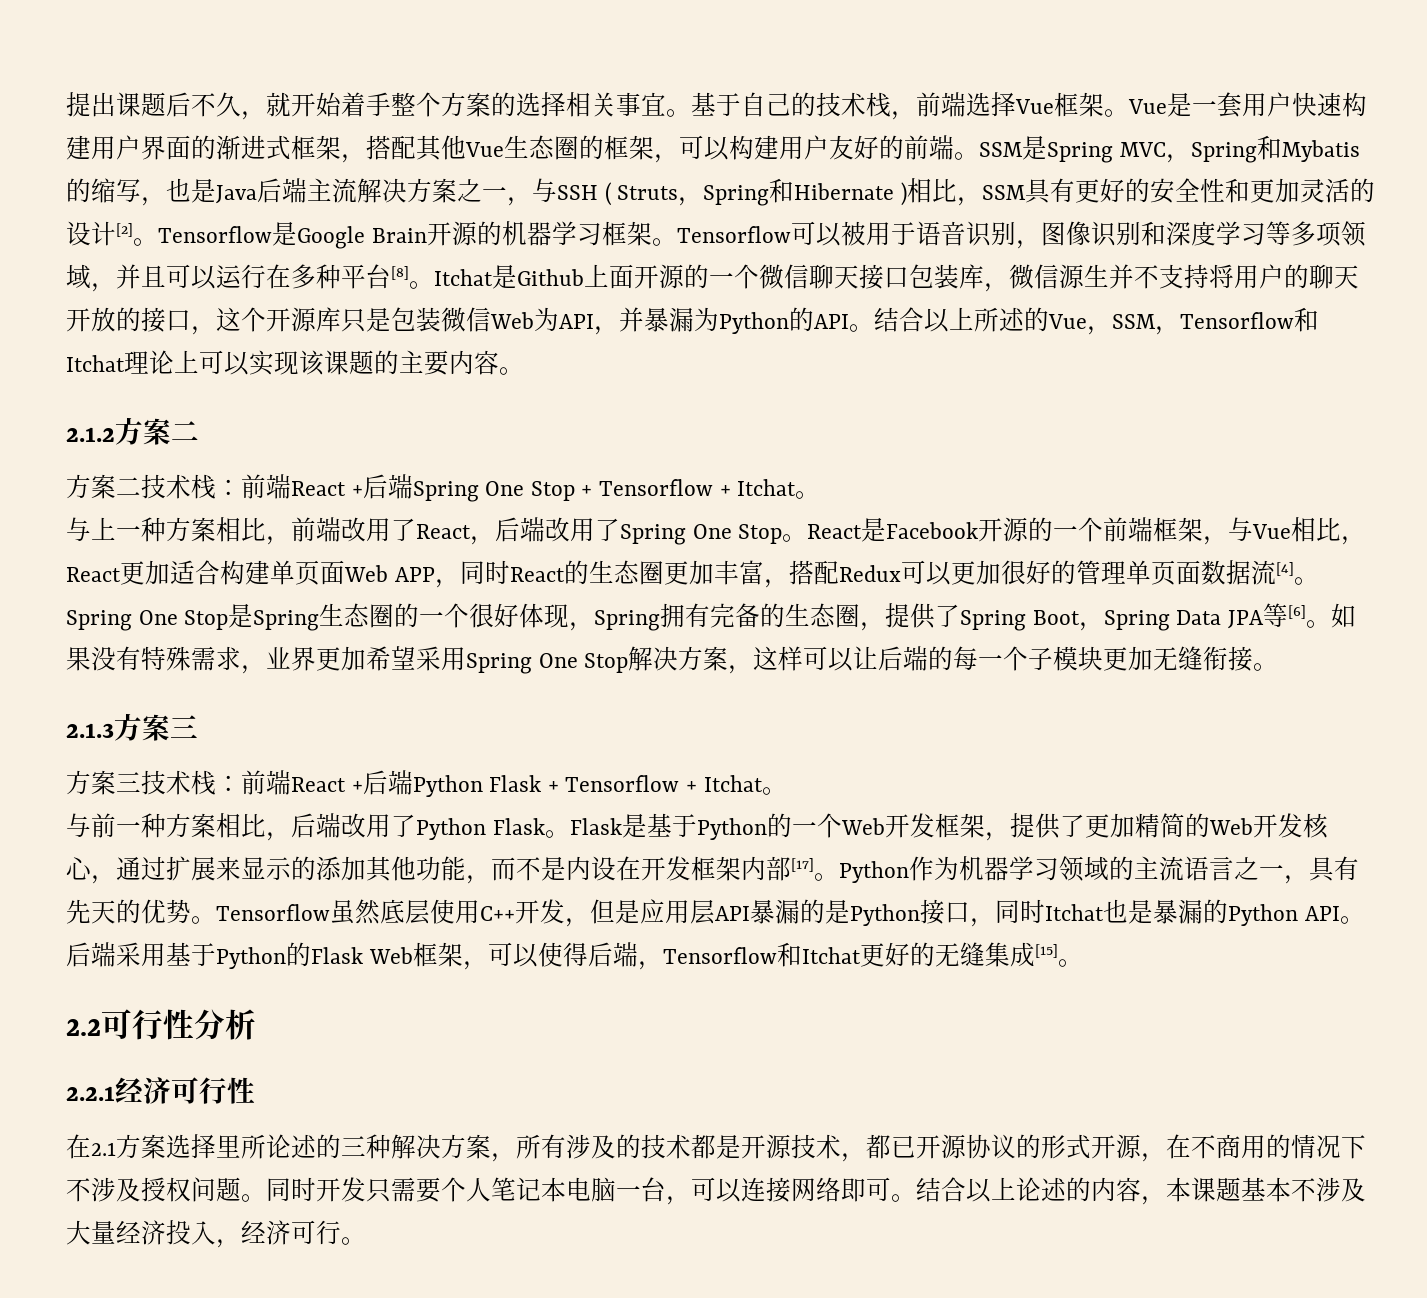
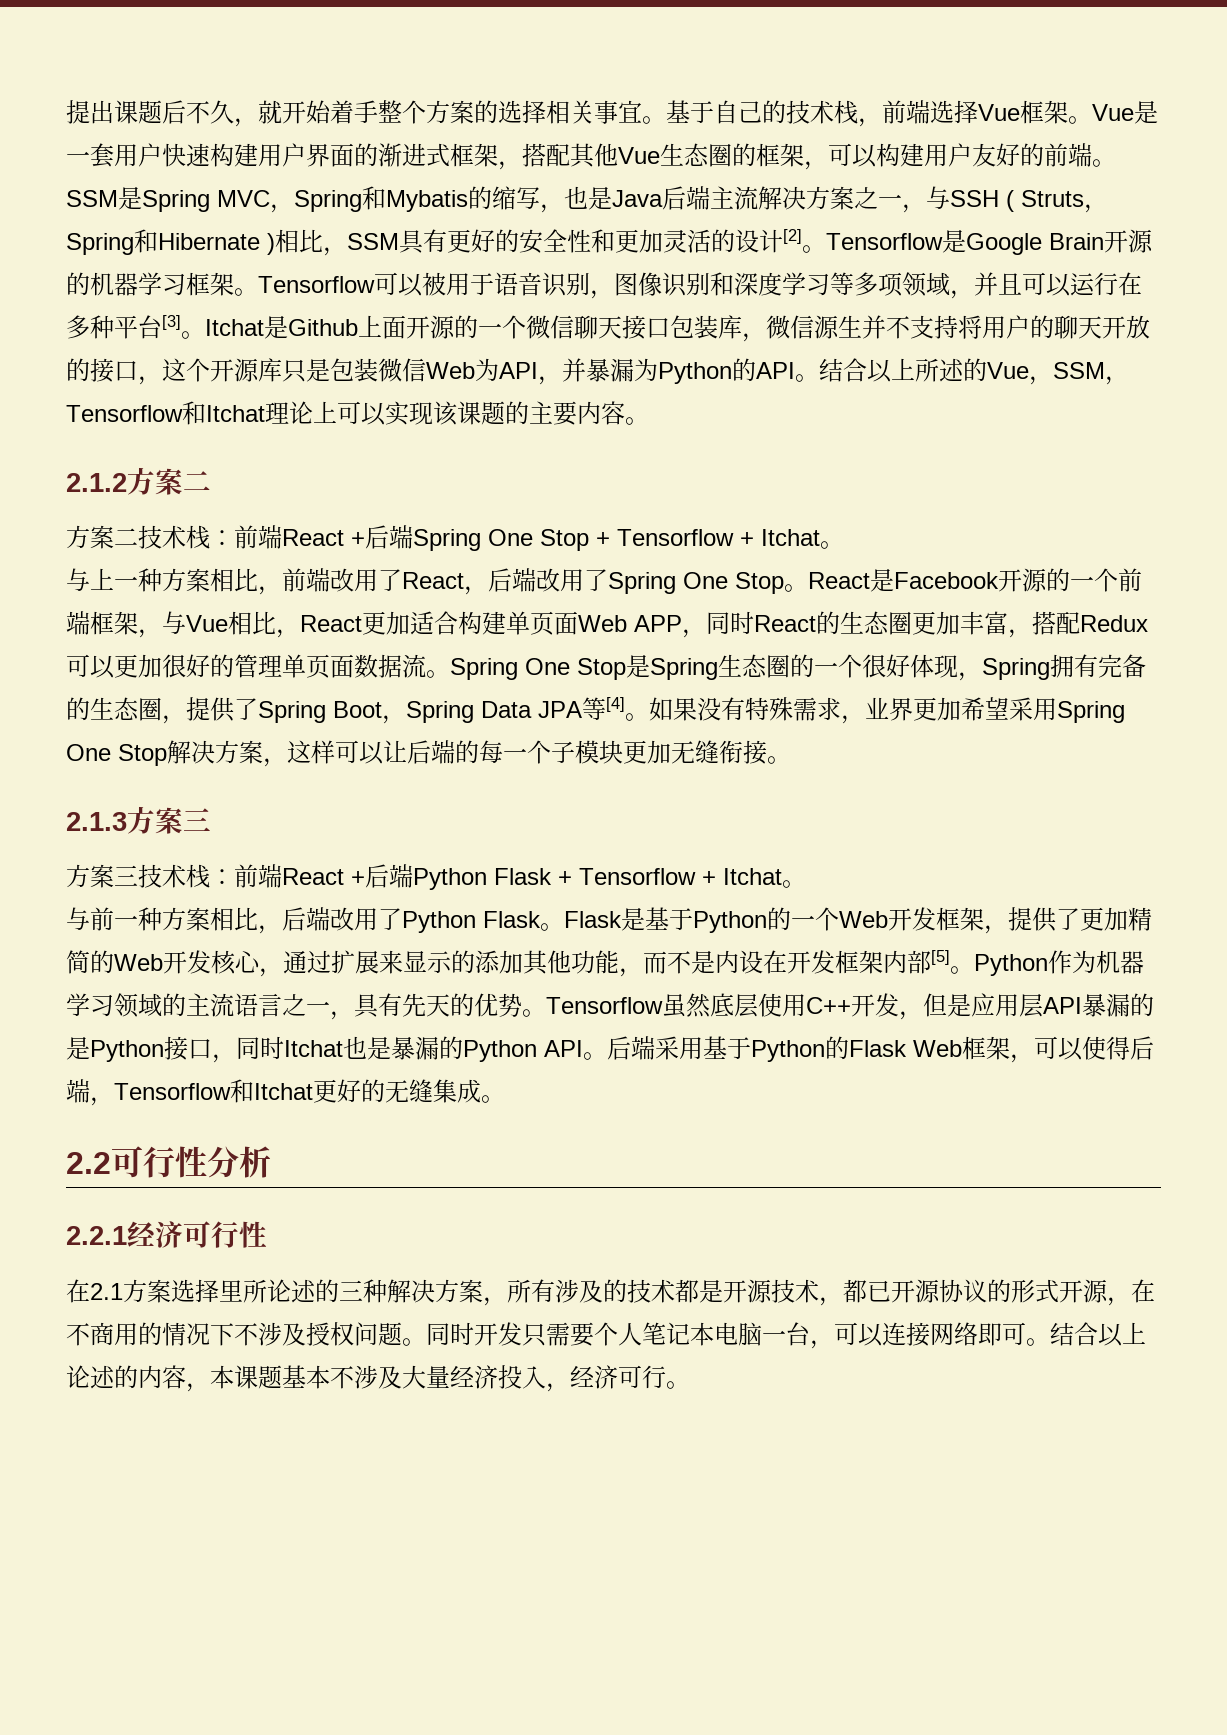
[391,266,409,280] [8] -> [162,315,181,330] [3]
[1275,562,1294,576] [4] -> (426, 666) none
[1288,605,1307,619] [6] -> [606,697,625,712] [4]
[791,858,814,872] [17] -> [931,950,950,965] [5]
[1034,944,1058,958] [15] -> (481, 1091) none

